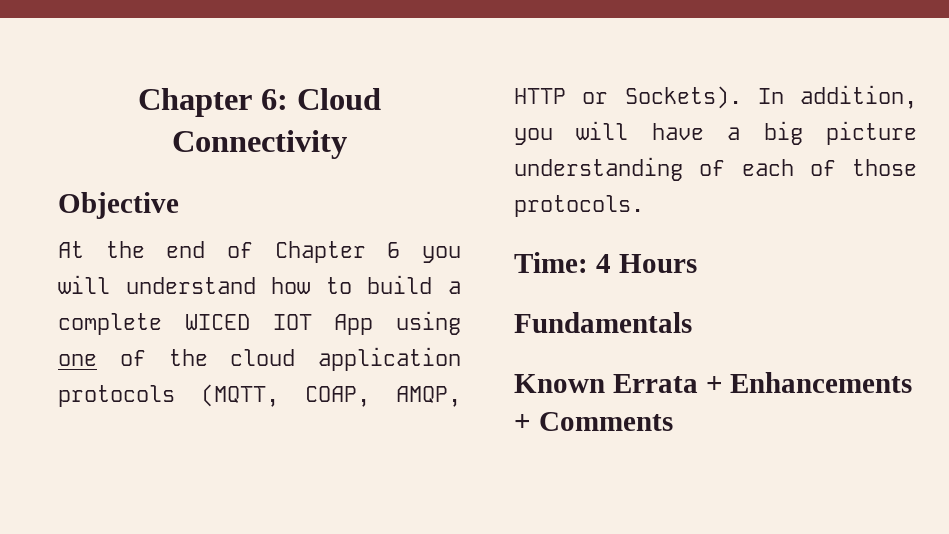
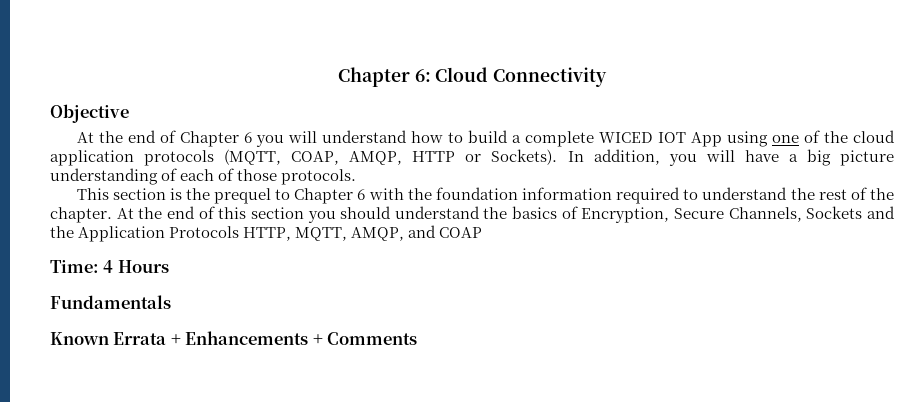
(644, 206) none -> [76,187,894,204] [50,206,895,223] [50,225,483,242] // This section is the prequel to Chapter 6 with the foundation information required to understand the rest of the chapter. At the end of this section you should understand the basics of Encryption, Secure Channels, Sockets and the Application Protocols HTTP, MQTT, AMQP, and COAP

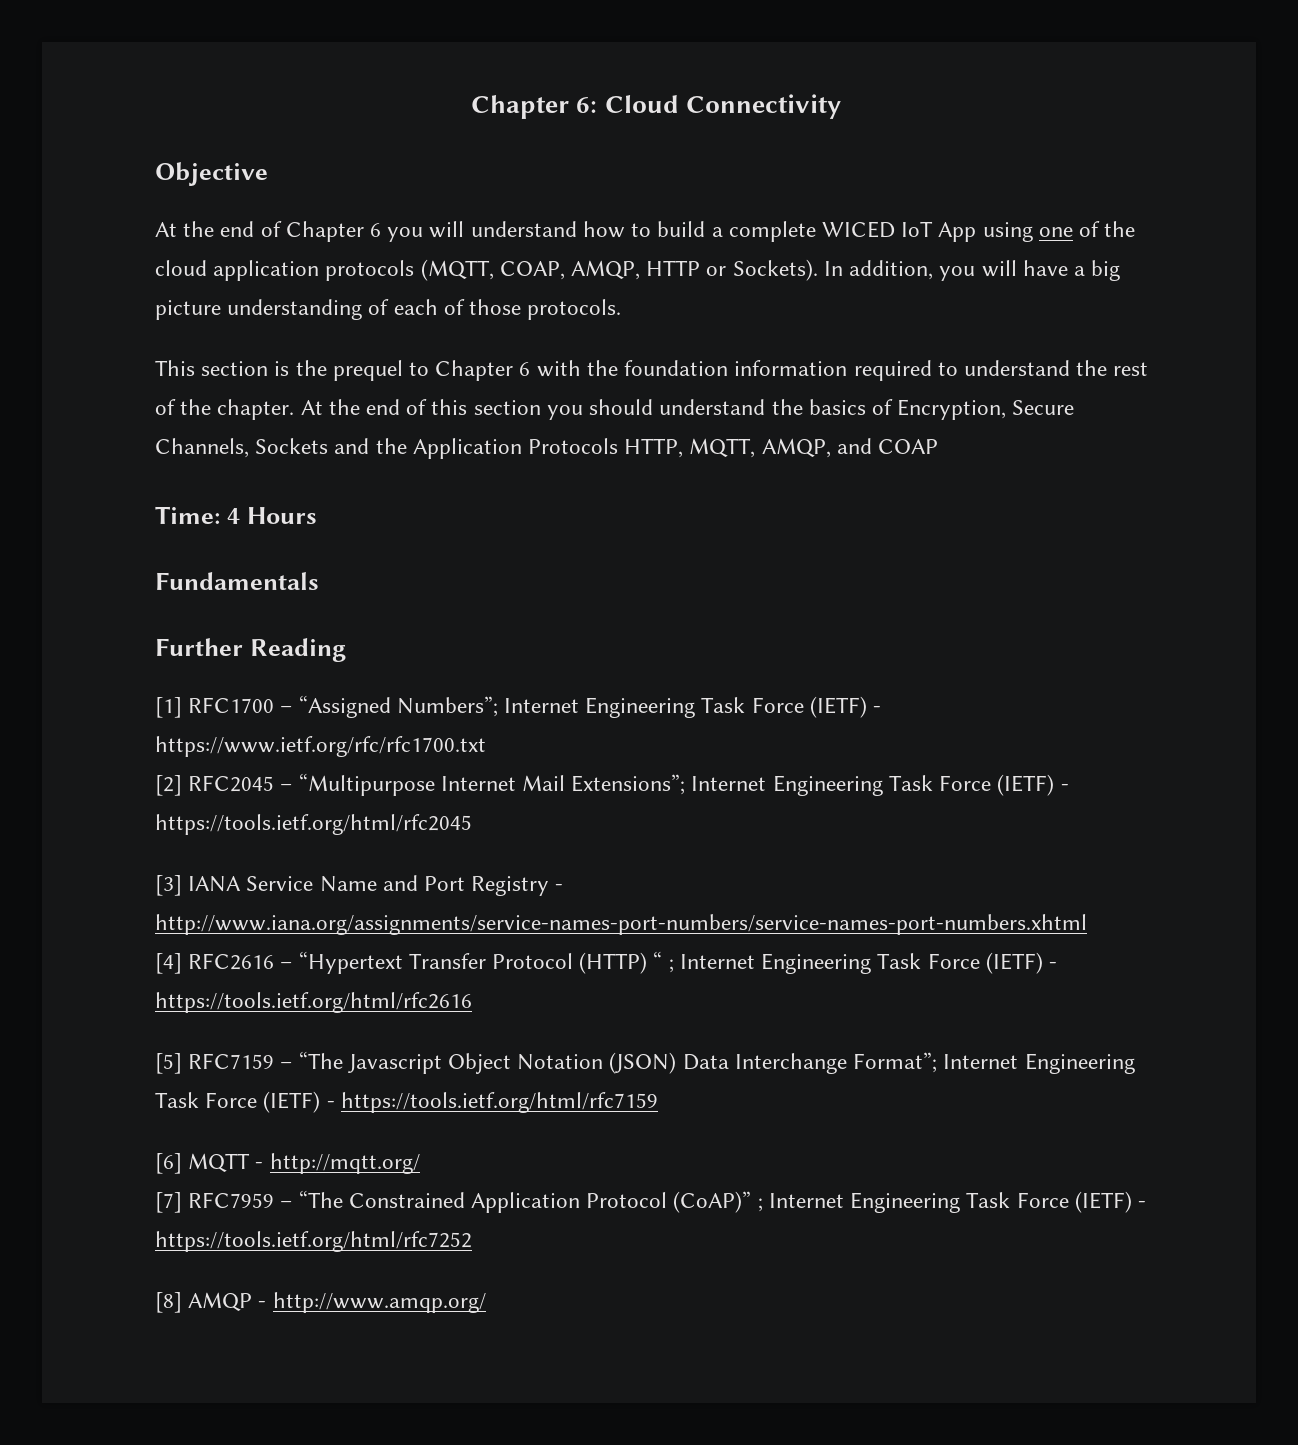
[657,132,686,143] IOT -> [901,221,934,237] IoT
[50,331,418,345] Known Errata + Enhancements + Comments -> [155,638,346,662] [155,695,882,718] [155,736,486,757] [155,773,1069,796] [155,814,472,835] [155,875,564,896] [155,914,1087,935] [155,951,1057,974] [155,992,472,1013] [155,1051,1135,1074] [155,1091,658,1113] [155,1153,420,1174] [155,1190,1146,1213] [155,1231,472,1252] [155,1292,486,1313] Further Reading // [1] RFC1700 – “Assigned Numbers”; Internet Engineering Task Force (IETF) - https://www.ietf.org/rfc/rfc1700.txt // [2] RFC2045 – “Multipurpose Internet Mail Extensions”; Internet Engineering Task Force (IETF) - https://tools.ietf.org/html/rfc2045 // [3] IANA Service Name and Port Registry - http://www.iana.org/assignments/service-names-port-numbers/service-names-port-numbers.xhtml // [4] RFC2616 – “Hypertext Transfer Protocol (HTTP) “ ; Internet Engineering Task Force (IETF) - https://tools.ietf.org/html/rfc2616 // [5] RFC7159 – “The Javascript Object Notation (JSON) Data Interchange Format”; Internet Engineering Task Force (IETF) - https://tools.ietf.org/html/rfc7159 // [6] MQTT - http://mqtt.org/ // [7] RFC7959 – “The Constrained Application Protocol (CoAP)” ; Internet Engineering Task Force (IETF) - https://tools.ietf.org/html/rfc7252 // [8] AMQP - http://www.amqp.org/

